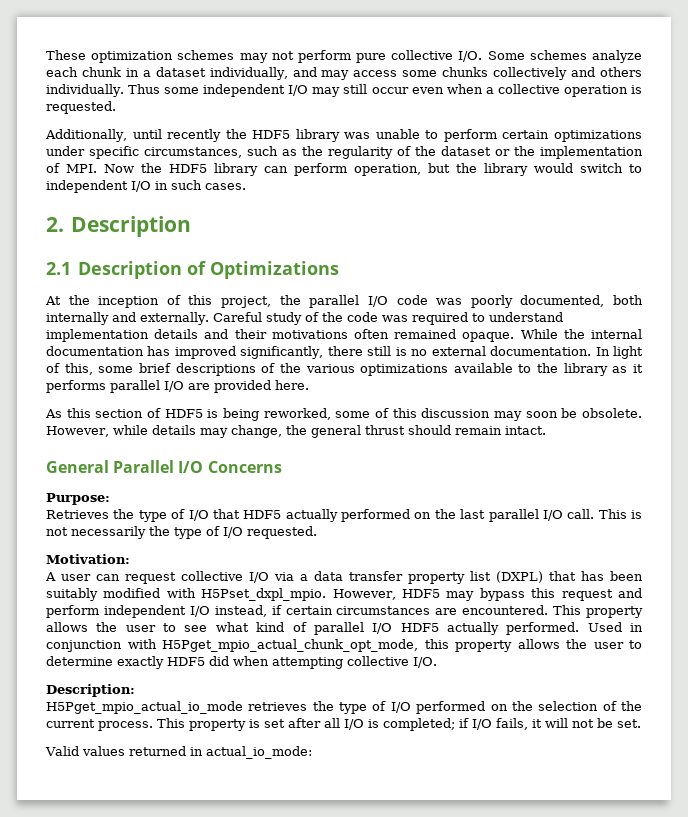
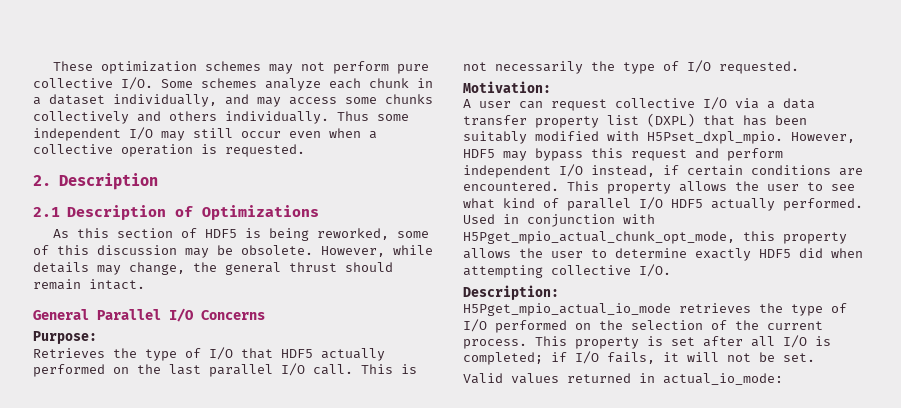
[45,129,642,142] [46,146,643,159] [46,163,642,176] [46,180,246,193] // Additionally, until recently the HDF5 library was unable to perform certain optimizations under specific circumstances, such as the regularity of the dataset or the implementation of MPI. Now the HDF5 library can perform operation, but the library would switch to independent I/O in such cases. -> (305, 150) none
[45,295,644,308] [46,312,563,325] [46,329,642,342] [46,346,644,359] [46,363,643,376] [46,380,309,393] // At the inception of this project, the parallel I/O code was poorly documented, both internally and externally. Careful study of the code was required to understand implementation details and their motivations often remained opaque. While the internal documentation has improved significantly, there still is no external documentation. In light of this, some brief descriptions of the various optimizations available to the library as it performs parallel I/O are provided here. -> (319, 212) none
[525,411,558,418] soon -> (209, 253) none
[336,606,431,615] circumstances -> [751,165,831,175] conditions

